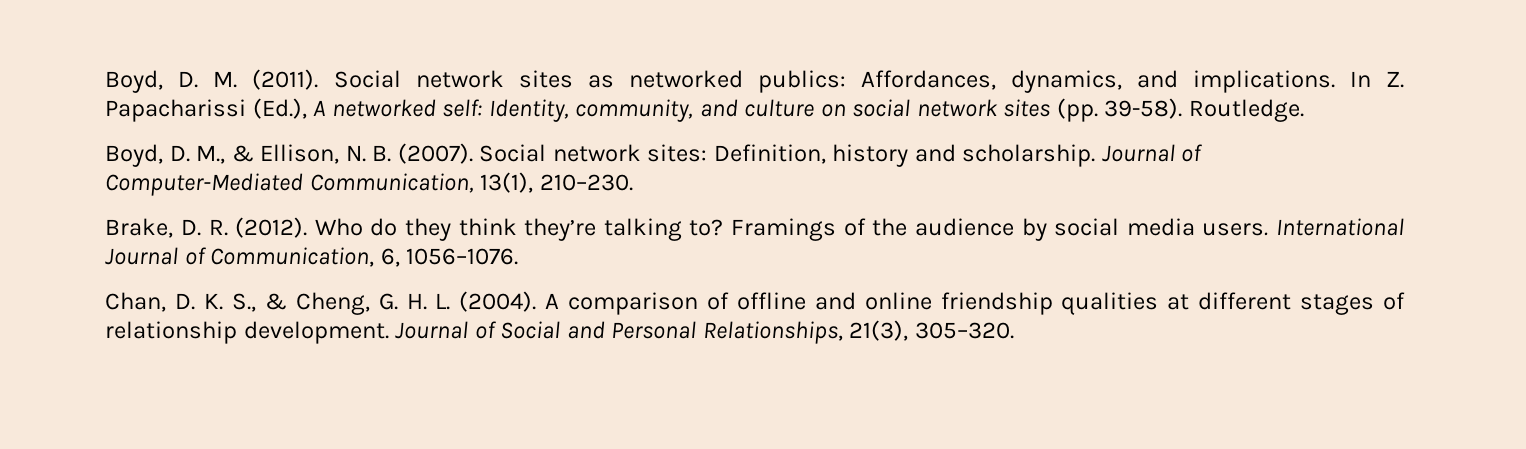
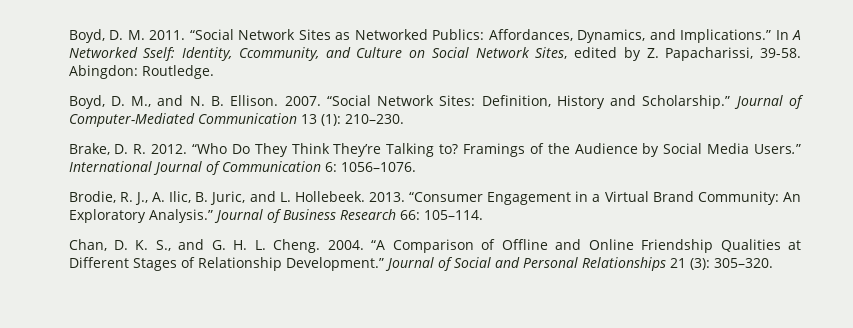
[252,69,1404,93] [105,98,1304,122] [105,143,1204,167] [105,172,633,196] [105,217,1269,241] (2011). Social network sites as networked publics: Affordances, dynamics, and implications. In Z. Papacharissi (Ed.), A networked self: Identity, community, and culture on social network sites (pp. 39-58). Routledge. // Boyd, D. M., & Ellison, N. B. (2007). Social network sites: Definition, history and scholarship. Journal of Computer-Mediated Communication, 13(1), 210–230. // Brake, D. R. (2012). Who do they think they’re talking to? Framings of the audience by social media users. -> [149,29,802,43] [68,47,801,61] [68,65,214,79] [68,95,805,109] [68,113,404,127] [68,143,801,157] 2011. “Social Network Sites as Networked Publics: Affordances, Dynamics, and Implications.” In A Networked Sself: Identity, Ccommunity, and Culture on Social Network Sites, edited by Z. Papacharissi, 39-58. Abingdon: Routledge. // Boyd, D. M., and N. B. Ellison. 2007. “Social Network Sites: Definition, History and Scholarship.” Journal of Computer-Mediated Communication 13 (1): 210–230. // Brake, D. R. 2012. “Who Do They Think They’re Talking to? Framings of the Audience by Social Media Users.”
[210,247,400,267] Communication, 6, -> [221,161,337,172] Communication 6:
(519, 256) none -> [68,191,802,205] [68,209,483,223] // Brodie, R. J., A. Ilic, B. Juric, and L. Hollebeek. 2013. “Consumer Engagement in a Virtual Brand Community: An Exploratory Analysis.” Journal of Business Research 66: 105–114.
[264,292,370,315] & Cheng, -> [178,239,205,250] and
[459,291,1405,315] [105,321,389,344] (2004). A comparison of offline and online friendship qualities at different stages of relationship development. -> [273,239,801,253] [68,257,384,271] Cheng. 2004. “A Comparison of Offline and Online Friendship Qualities at Different Stages of Relationship Development.”
[702,320,909,344] Relationships, 21(3), -> [581,257,710,271] Relationships 21 (3):

